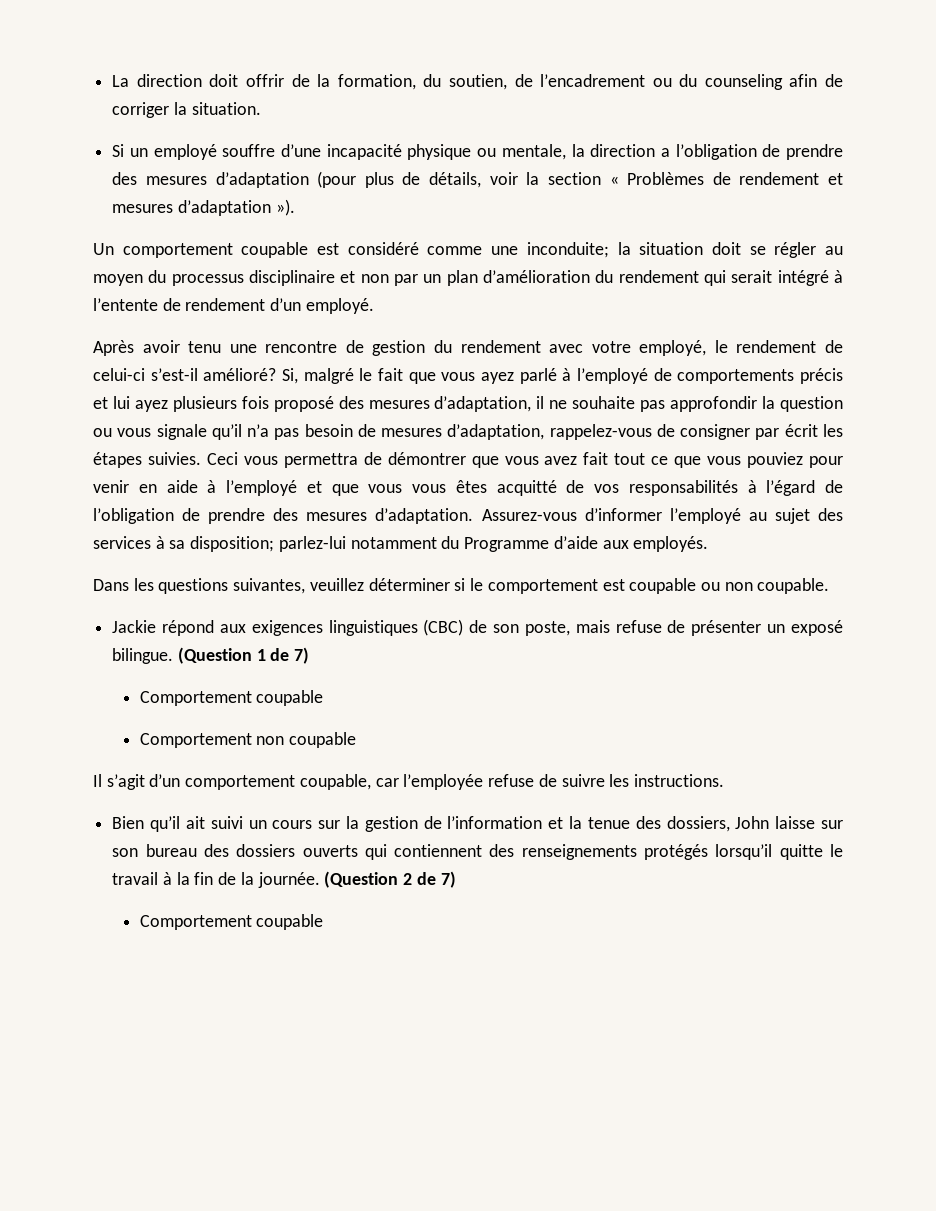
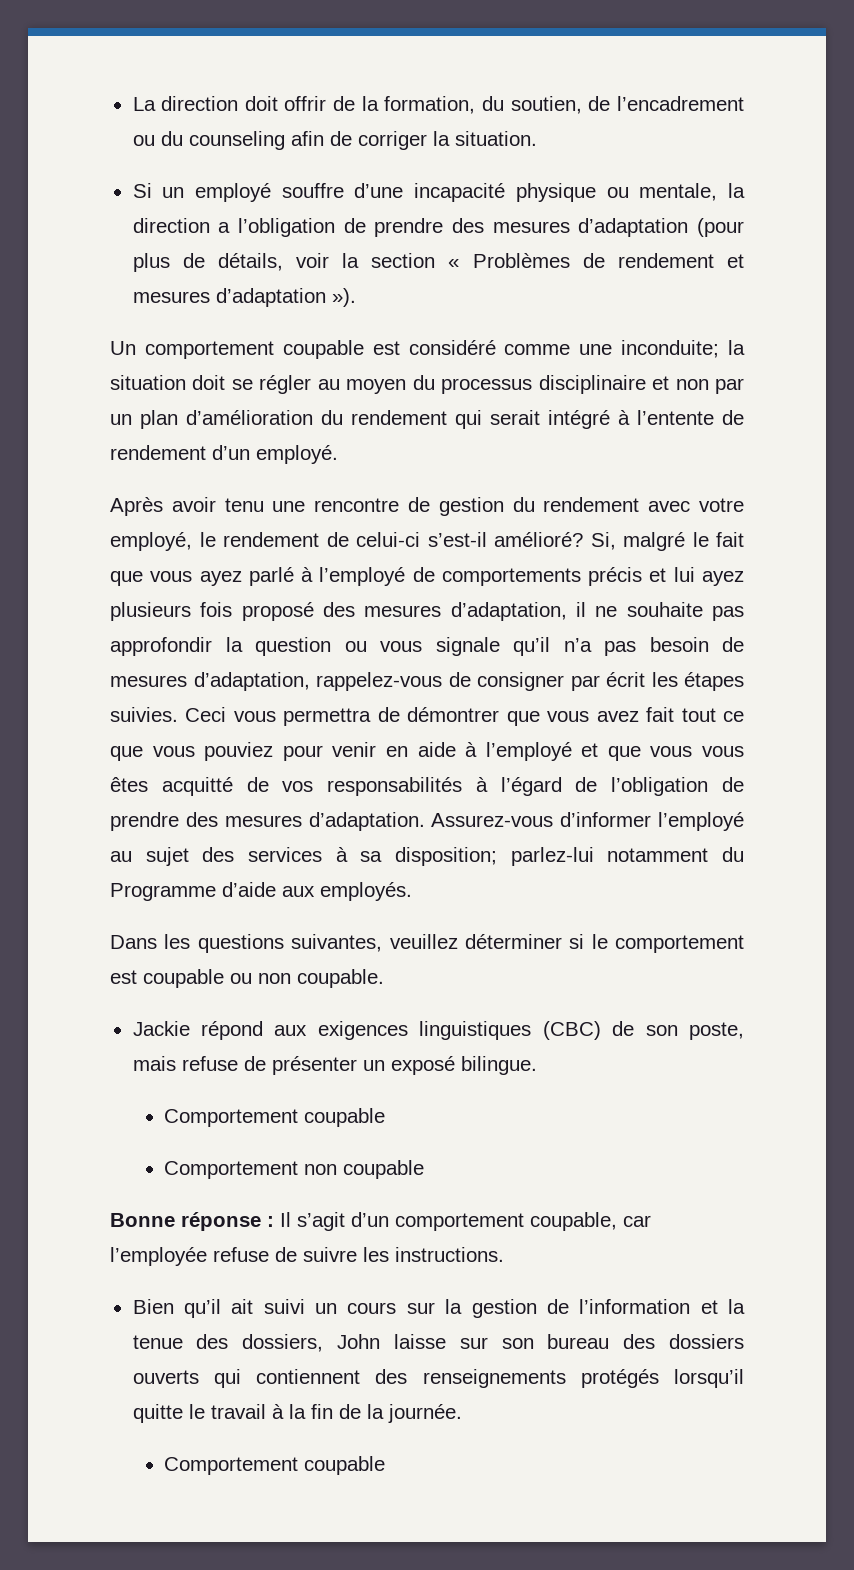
[177,647,310,664] (Question 1 de 7) -> (537, 1065) none
(357, 740) none -> [110,1212,274,1231] Bonne réponse :
[324,871,456,888] (Question 2 de 7) -> (462, 1413) none

